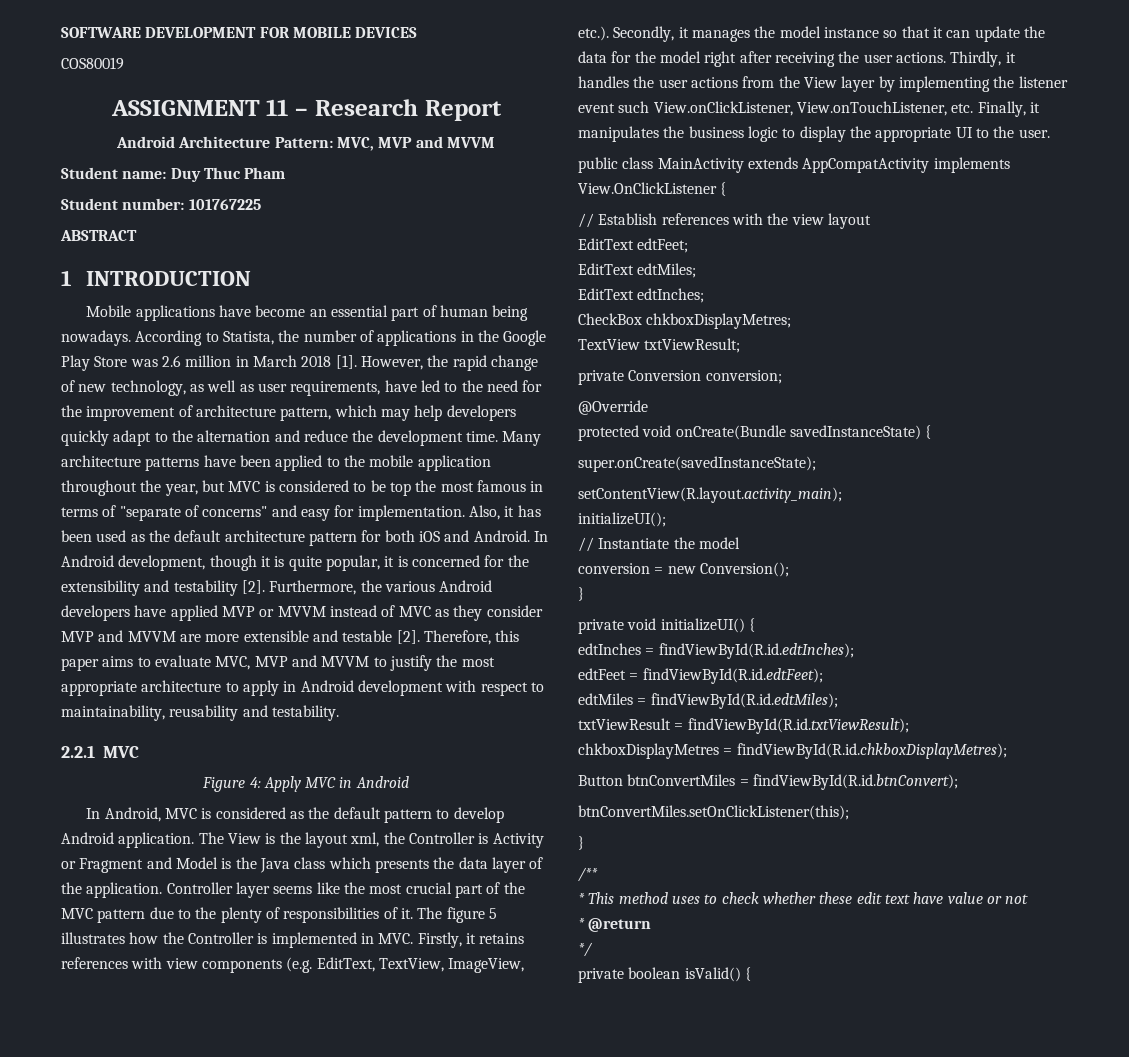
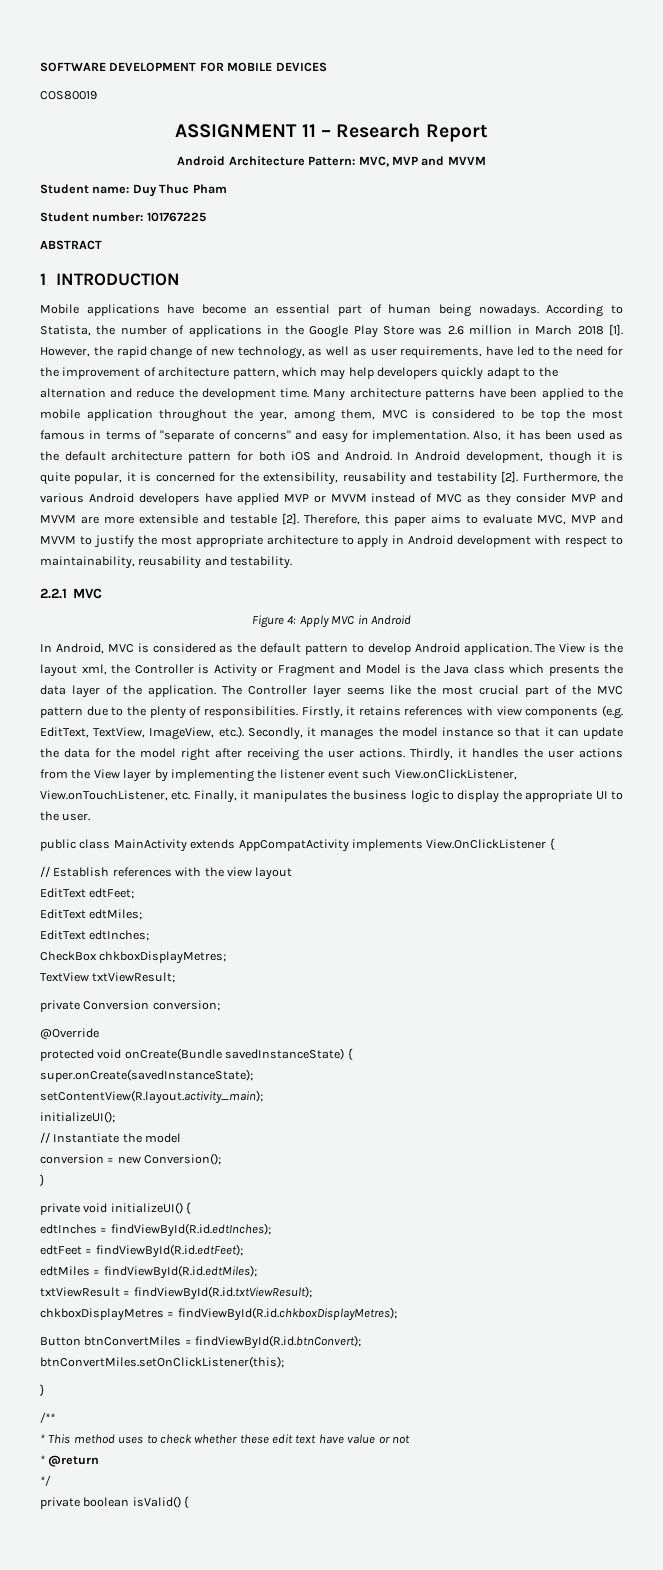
[201,480,225,492] but -> [293,409,376,422] among them,
[61,580,140,596] extensibility -> [263,472,406,485] extensibility, reusability
(163, 890) none -> [221,685,242,695] The
[283,907,497,923] [61,932,414,948] responsibilities of it. The figure 5 illustrates how the Controller is implemented in MVC. -> [203,706,298,718] responsibilities.

